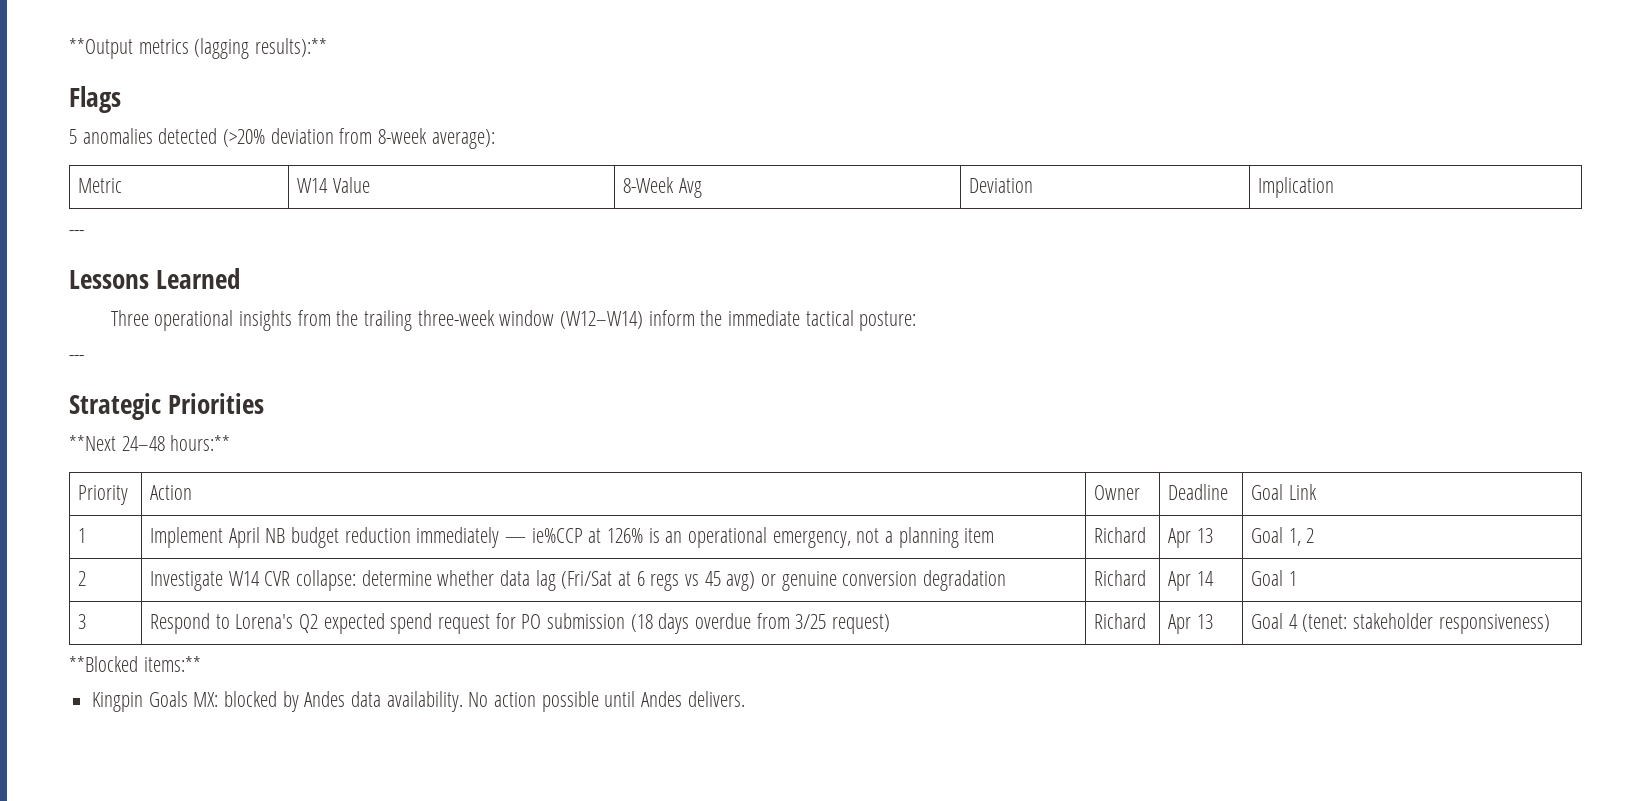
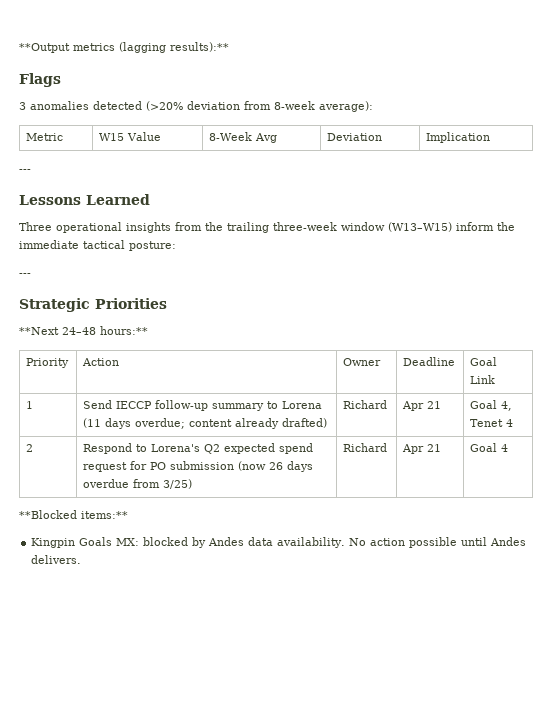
[69,129,77,144] 5 -> [19,102,26,110] 3
[297,178,329,193] W14 -> [99,133,125,141] W15
[560,311,644,329] (W12–W14) -> [388,222,452,232] (W13–W15)
[150,527,995,548] [1094,527,1147,543] [1168,528,1213,548] [1251,527,1315,546] [78,571,87,586] [150,570,1007,591] [1094,570,1147,586] [1168,571,1214,591] [1251,570,1297,586] [78,614,87,629] Implement April NB budget reduction immediately — ie%CCP at 126% is an operational emergency, not a planning item | Richard | Apr 13 | Goal 1, 2 // 2 | Investigate W14 CVR collapse: determine whether data lag (Fri/Sat at 6 regs vs 45 avg) or genuine conversion degradation | Richard | Apr 14 | Goal 1 // 3 -> [83,400,323,411] [83,418,328,429] [343,400,388,409] [402,401,442,411] [470,400,513,411] [470,419,514,427] [26,444,34,452] Send IECCP follow-up summary to Lorena (11 days overdue; content already drafted) | Richard | Apr 21 | Goal 4, Tenet 4 // 2
[630,614,653,632] (18 -> [238,461,284,471] (now 26
[795,614,891,634] [1094,613,1147,629] [1168,614,1213,634] 3/25 request) | Richard | Apr 13 -> [163,479,193,489] [343,443,388,452] [402,444,442,454] 3/25) | Richard | Apr 21
[1302,613,1550,634] (tenet: stakeholder responsiveness) -> (509, 448) none

